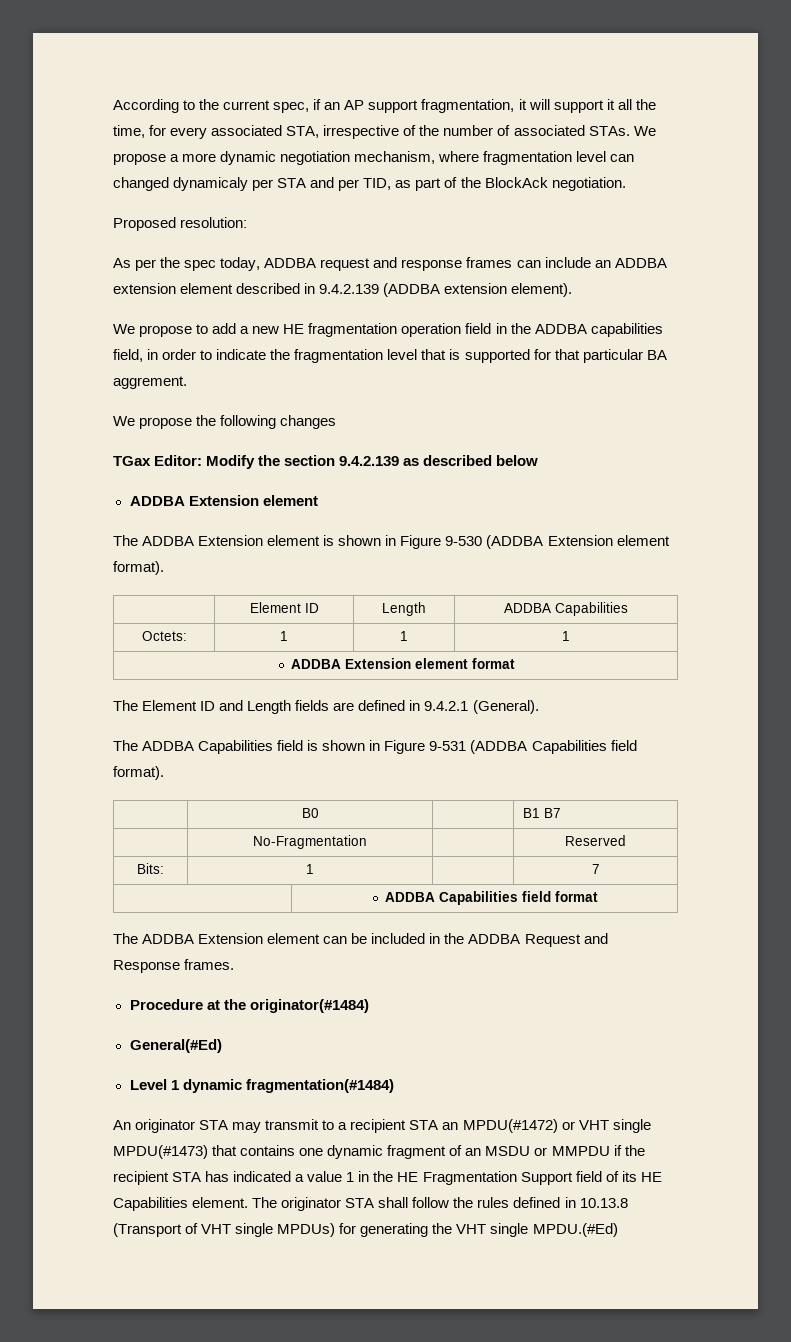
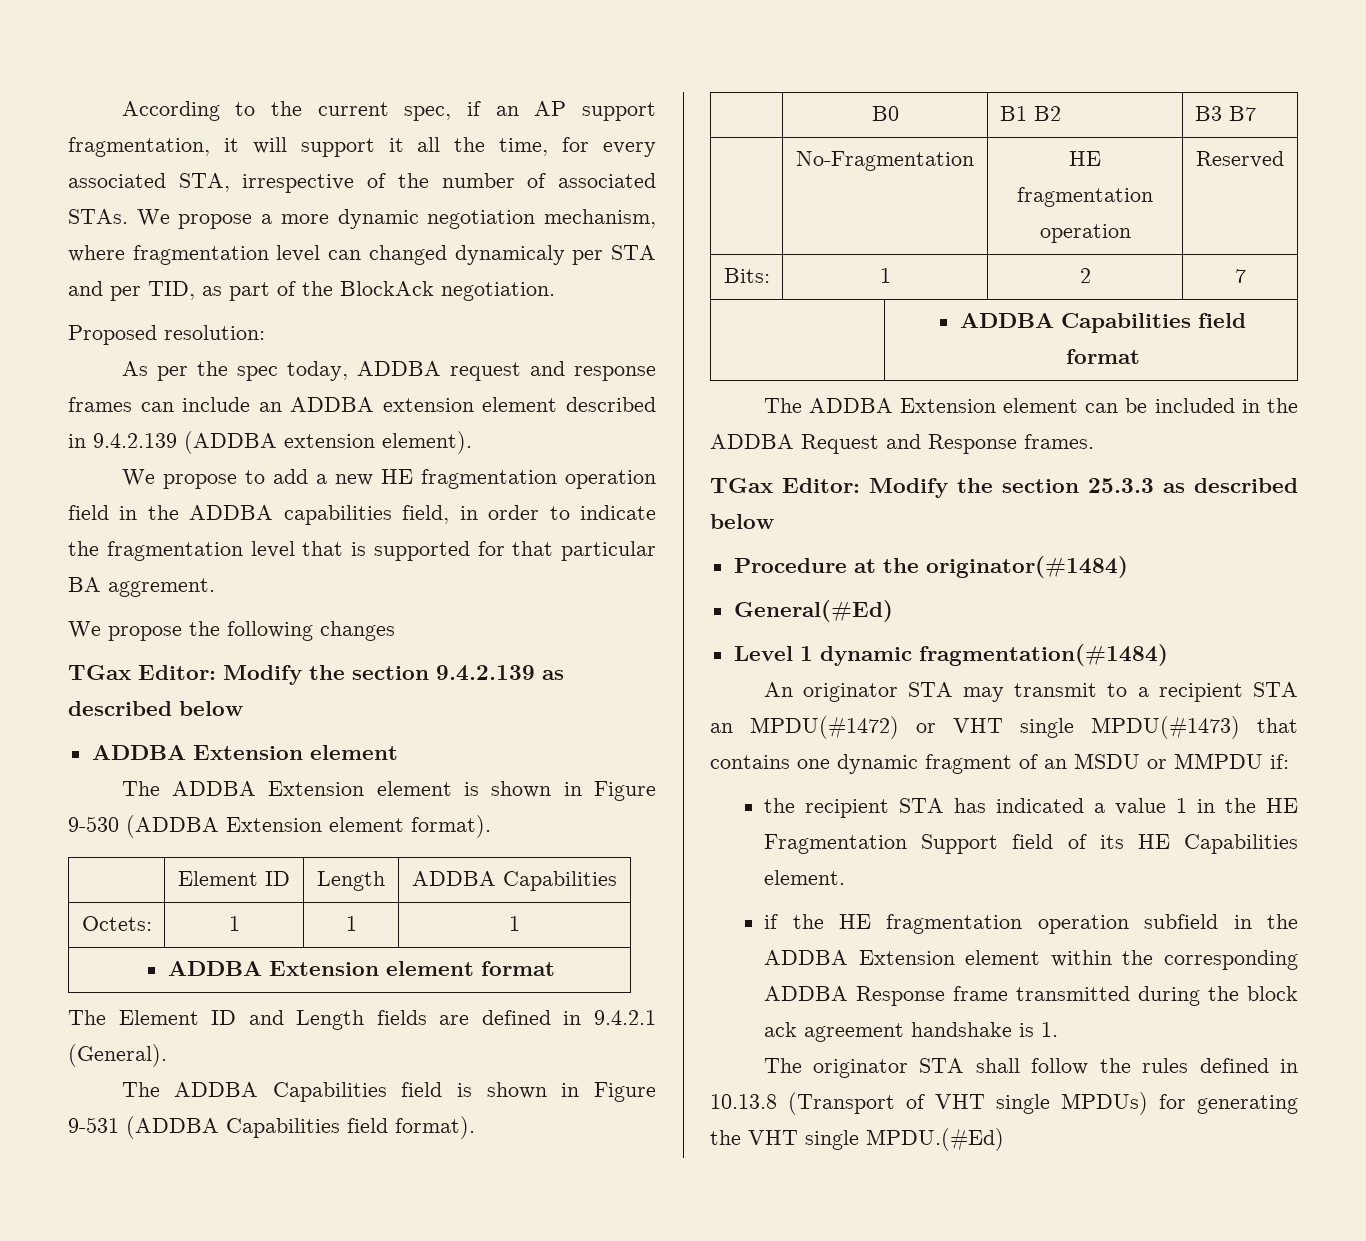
[523,808,541,818] | B1 -> [999,106,1061,121] [1194,106,1222,121] B1 B2 | B3
(367, 842) none -> [1069,151,1101,166] [1017,187,1153,207] [1039,224,1131,243] HE fragmentation operation
(314, 869) none -> [1079,268,1091,283] 2
(235, 964) none -> [710,478,1298,498] [710,514,774,529] // TGax Editor: Modify the section 25.3.3 as described below
[613,1145,622,1156] if -> [1270,754,1289,769] if: //
(249, 1202) none -> [764,914,1298,934] [764,950,1298,970] [764,986,1298,1006] [764,1022,1059,1042] // if the HE fragmentation operation subfield in the ADDBA Extension element within the corresponding ADDBA Response frame transmitted during the block ack agreement handshake is 1. //

